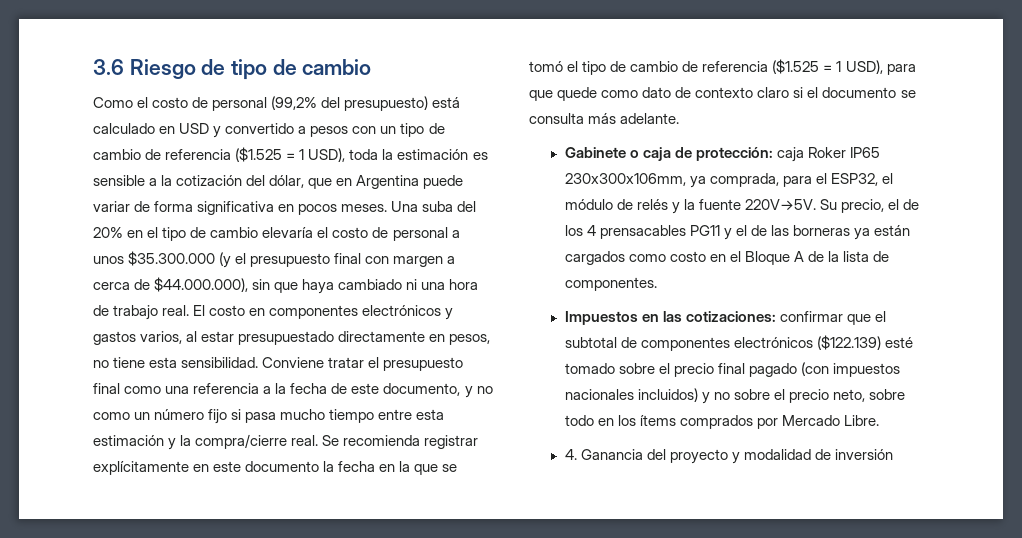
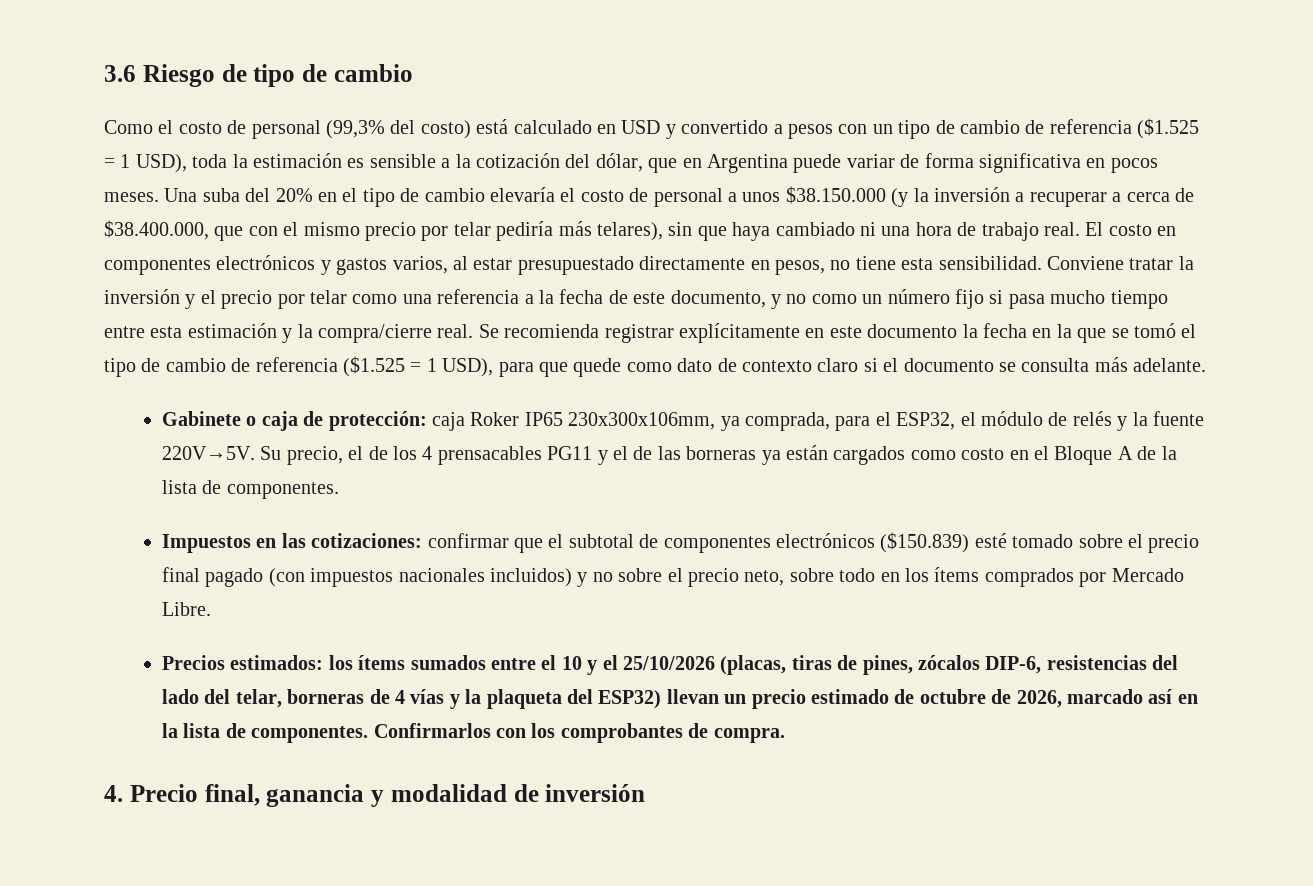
[271,96,429,111] (99,2% del presupuesto) -> [326,120,471,139] (99,3% del costo)
[128,251,456,268] [93,277,249,292] $35.300.000 (y el presupuesto final con margen a cerca de $44.000.000), -> [785,186,1194,207] [104,220,663,241] $38.150.000 (y la inversión a recuperar a cerca de $38.400.000, que con el mismo precio por telar pediría más telares),
[368,357,464,371] [93,383,120,394] el presupuesto final -> [1178,256,1194,270] [104,289,347,309] la inversión y el precio por telar
[816,335,881,350] ($122.139) -> [880,532,970,553] ($150.839)
[564,449,728,464] 4. Ganancia del proyecto -> [162,655,1179,675] [162,689,1198,709] [162,723,785,743] [104,784,365,807] Precios estimados: los ítems sumados entre el 10 y el 25/10/2026 (placas, tiras de pines, zócalos DIP-6, resistencias del lado del telar, borneras de 4 vías y la plaqueta del ESP32) llevan un precio estimado de octubre de 2026, marcado así en la lista de componentes. Confirmarlos con los comprobantes de compra. // 4. Precio final, ganancia

